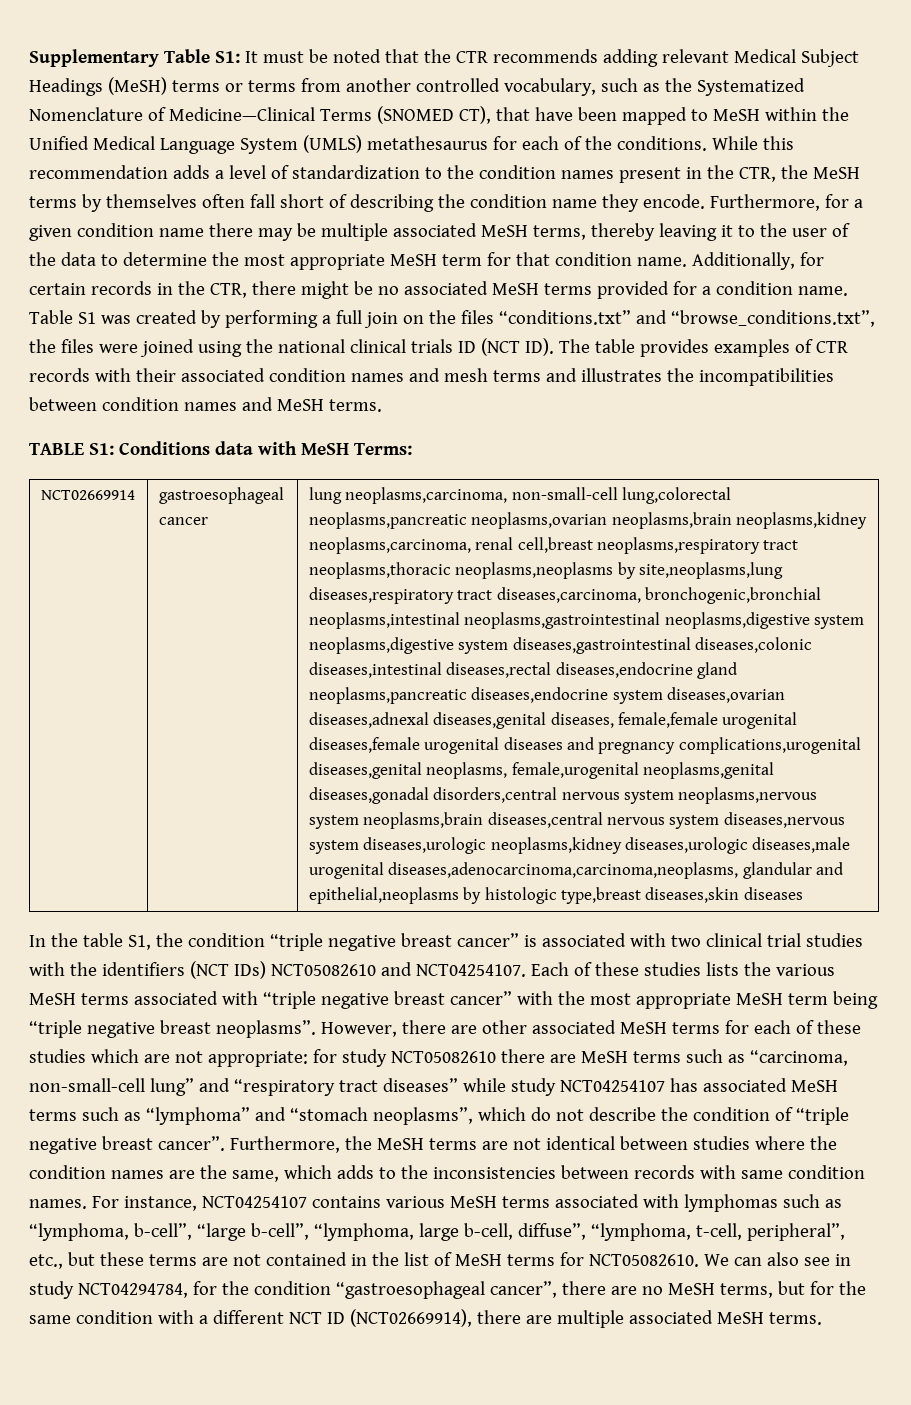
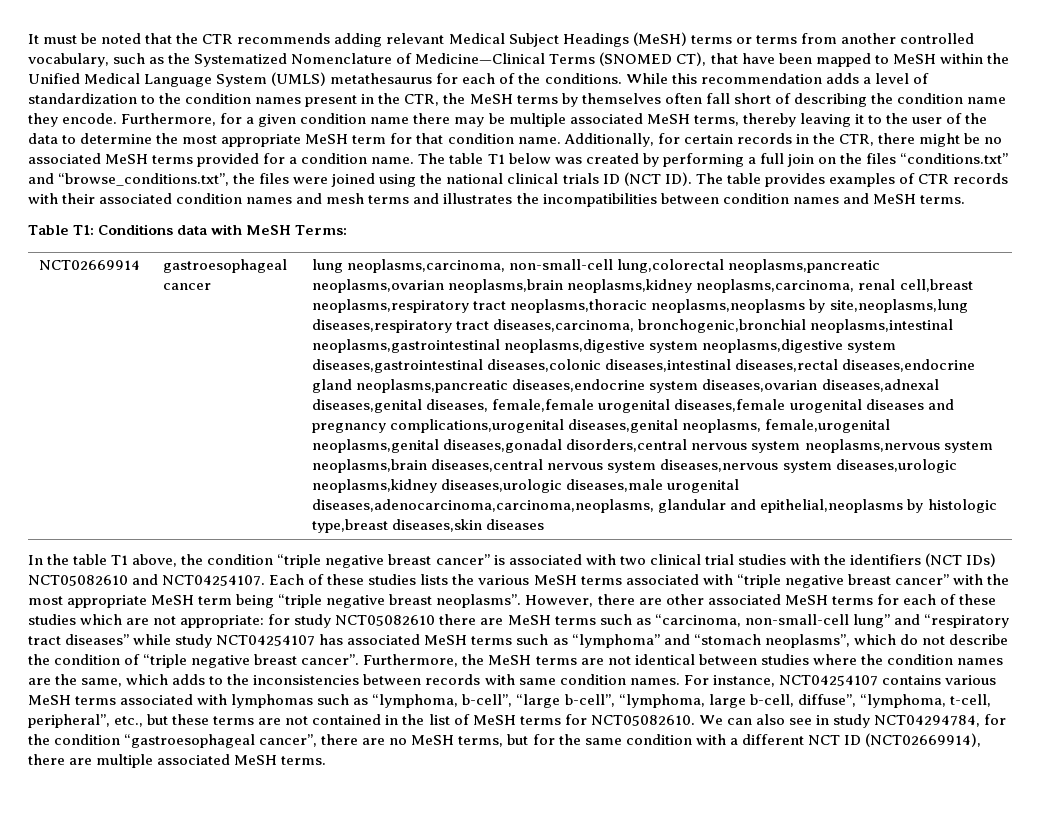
[29,49,240,67] Supplementary Table S1: -> (28, 39) none
[29,310,96,324] Table S1 -> [418,153,551,164] The table T1 below
[29,443,114,455] TABLE S1: -> [28,225,95,235] Table T1:
[127,935,151,950] S1, -> [111,554,178,567] T1 above,

